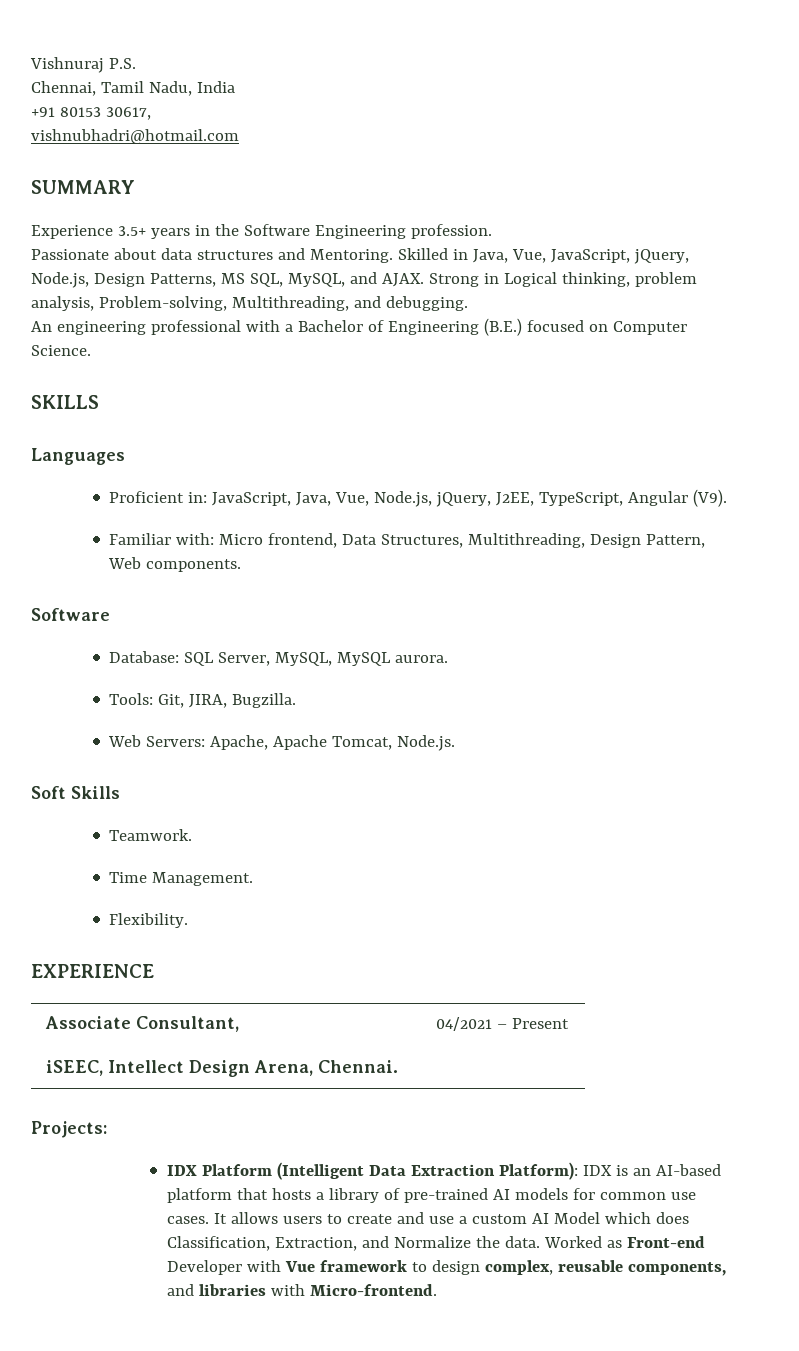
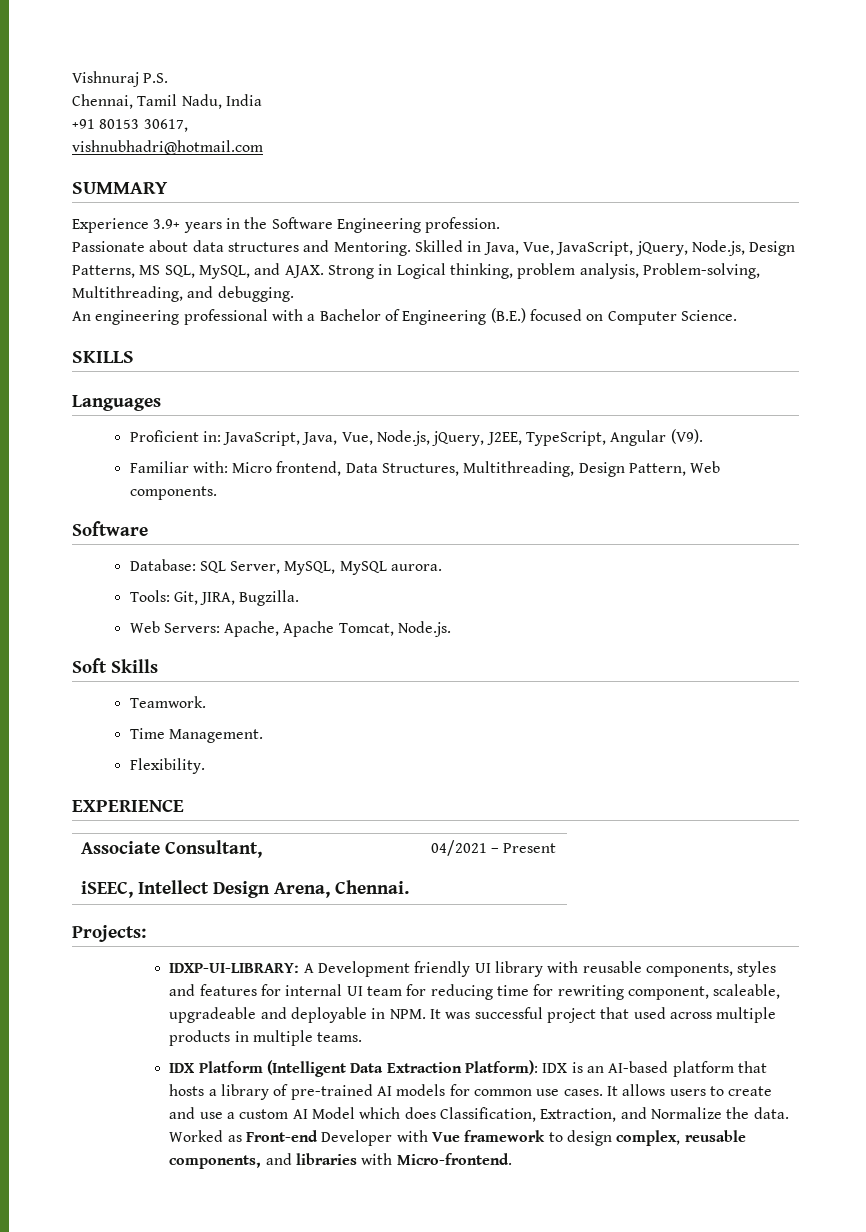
[117,226,146,236] 3.5+ -> [153,219,181,229] 3.9+
(107, 1129) none -> [169,961,777,977] [169,984,781,1000] [169,1007,777,1023] [169,1030,363,1046] // IDXP-UI-LIBRARY: A Development friendly UI library with reusable components, styles and features for internal UI team for reducing time for rewriting component, scaleable, upgradeable and deployable in NPM. It was successful project that used across multiple products in multiple teams.

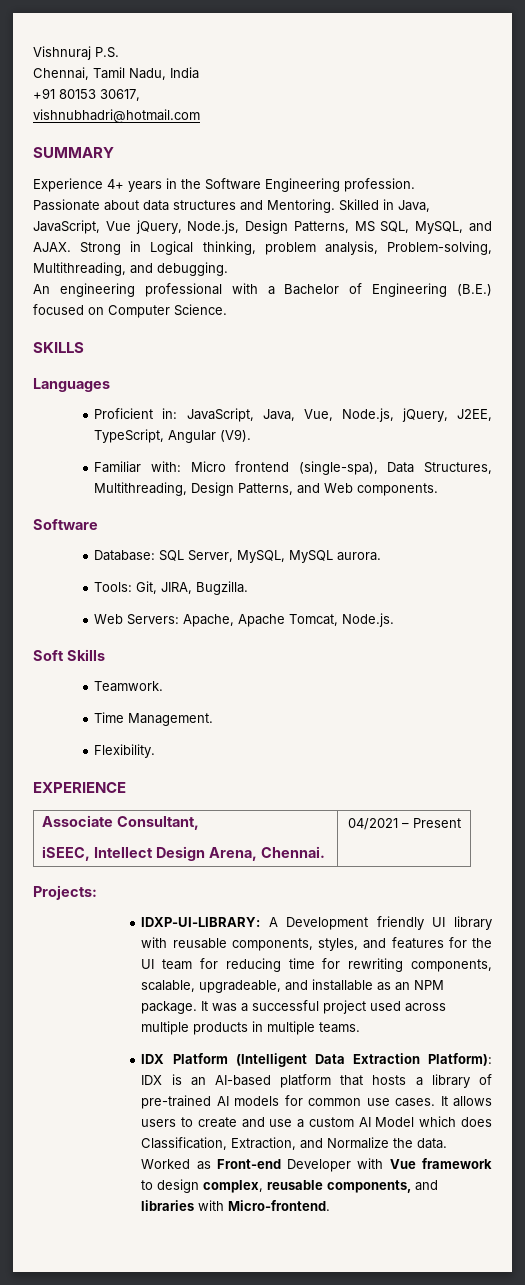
[153,219,181,229] 3.9+ -> [107,179,124,189] 4+
[522,241,634,256] Vue, JavaScript, -> [33,220,131,234] JavaScript, Vue
[276,461,342,476] frontend, -> [235,461,378,475] frontend (single-spa),
[629,463,687,476] Pattern, -> [238,483,321,495] Patterns, and
[737,961,777,977] styles -> [318,938,359,951] styles,
[285,984,343,996] internal -> [472,938,493,948] the
[627,984,781,1000] [169,1007,426,1023] component, scaleable, upgradeable and deployable in NPM. -> [410,959,492,972] [141,979,445,993] [141,1001,198,1014] components, scalable, upgradeable, and installable as an NPM package.
(471, 1015) none -> [241,1003,249,1012] a
[600,1007,630,1019] that -> (367, 1007) none

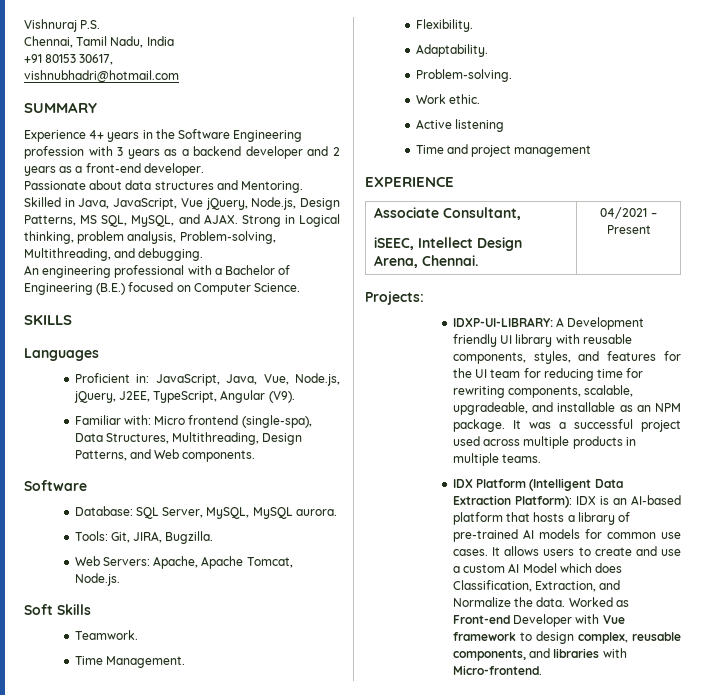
[344,178,415,192] profession. -> [24,146,340,159] [24,163,204,176] profession with 3 years as a backend developer and 2 years as a front-end developer.
(156, 751) none -> [415,44,488,57] [415,69,512,82] [415,94,480,104] [415,119,504,132] [415,144,592,157] // Adaptability. // Problem-solving. // Work ethic. // Active listening // Time and project management

